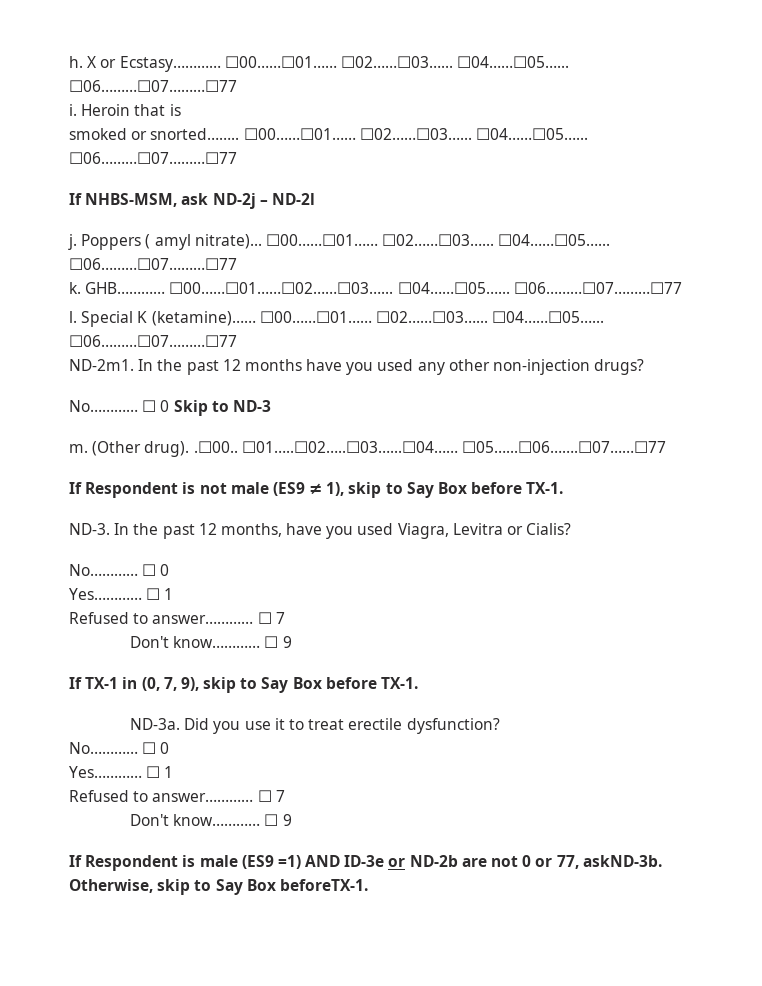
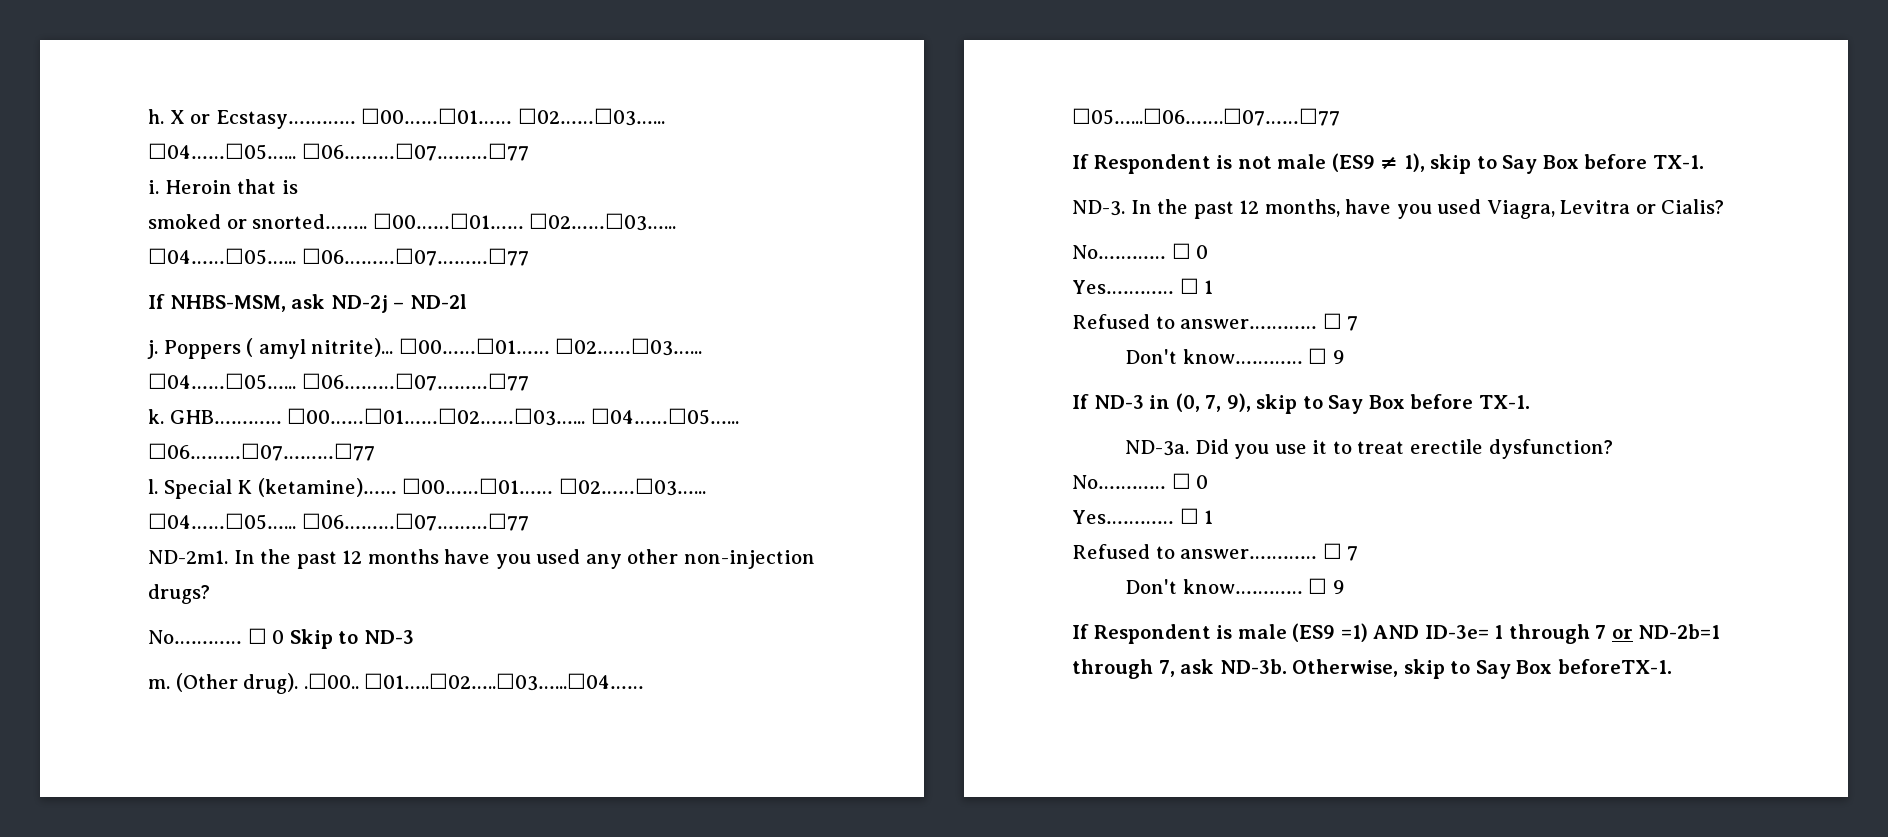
[194,234,262,249] nitrate)... -> [311,338,394,357] nitrite)...
[85,677,119,689] TX-1 -> [1093,395,1144,409] ND-3
[344,855,662,869] ID-3e or ND-2b are not 0 or 77, askND-3b. -> [1424,624,1721,644] [1072,659,1287,679] ID-3e= 1 through 7 or ND-2b=1 through 7, ask ND-3b.

